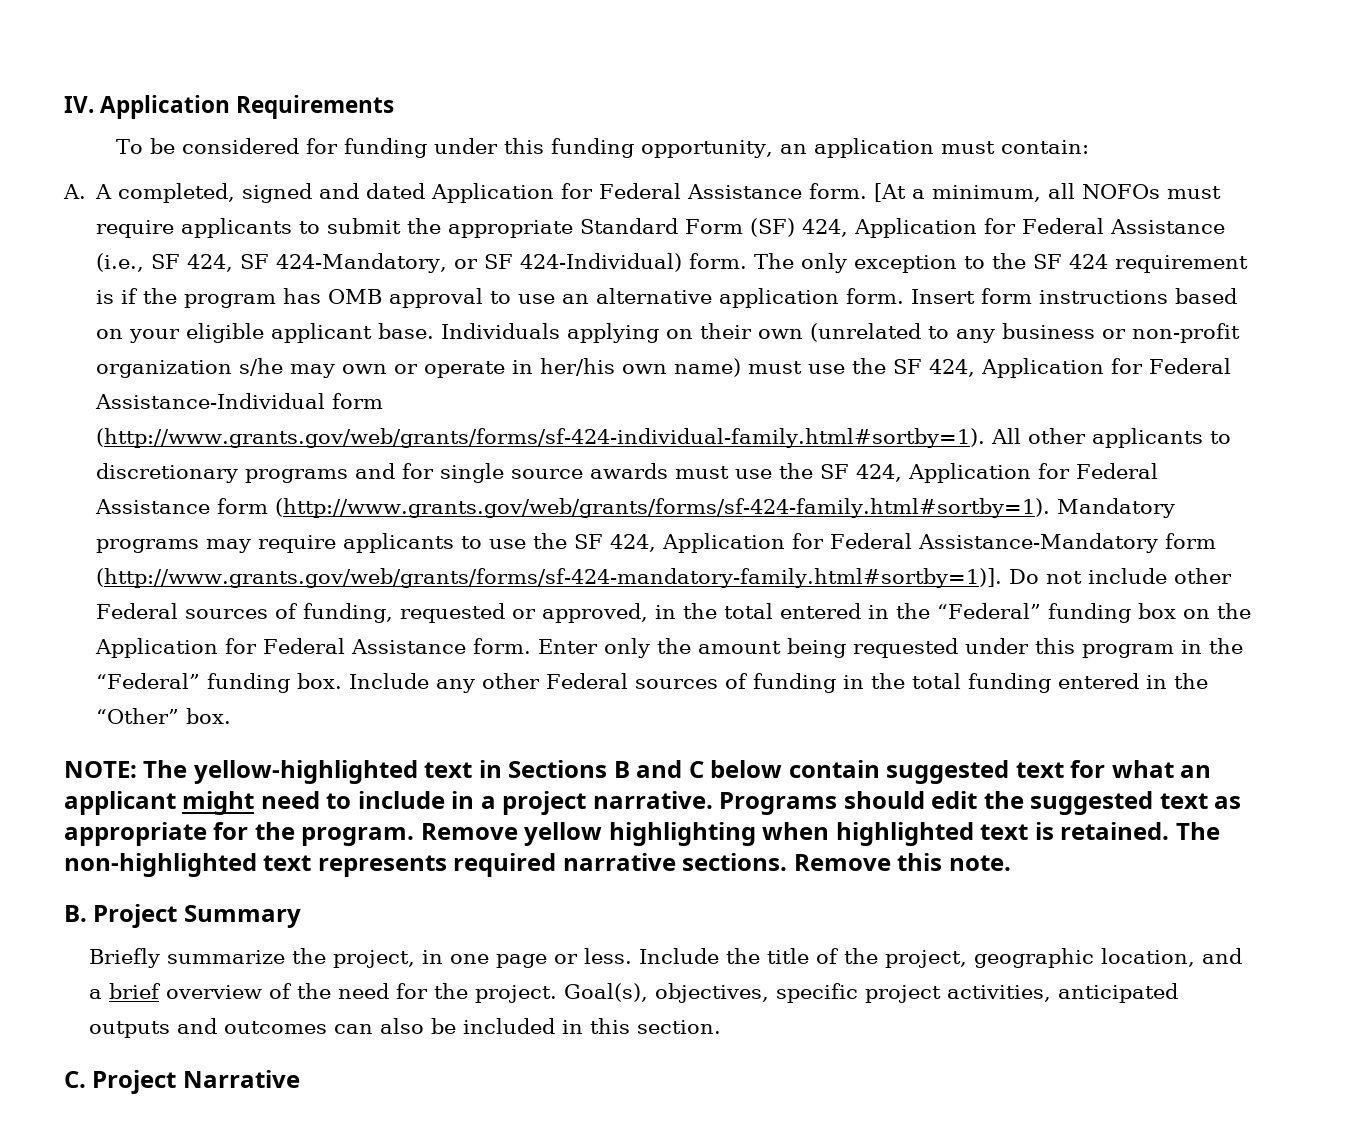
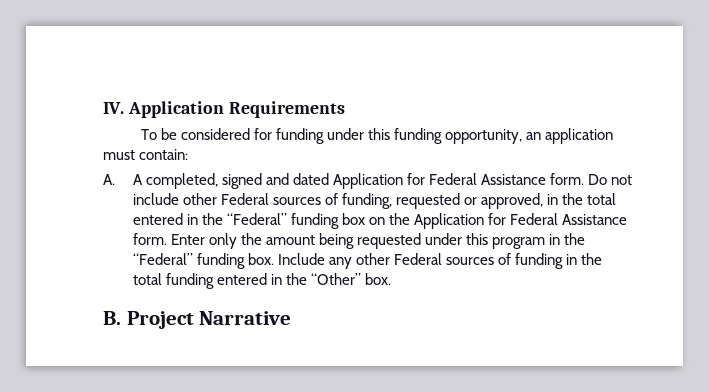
[874,183,1222,202] [96,218,1226,238] [96,253,1249,273] [96,288,1238,308] [96,323,1241,343] [96,358,1232,378] [95,393,384,409] [96,428,1232,448] [96,463,1159,483] [95,498,1176,518] [96,533,1217,553] [96,568,1003,588] [At a minimum, all NOFOs must require applicants to submit the appropriate Standard Form (SF) 424, Application for Federal Assistance (i.e., SF 424, SF 424-Mandatory, or SF 424-Individual) form. The only exception to the SF 424 requirement is if the program has OMB approval to use an alternative application form. Insert form instructions based on your eligible applicant base. Individuals applying on their own (unrelated to any business or non-profit organization s/he may own or operate in her/his own name) must use the SF 424, Application for Federal Assistance-Individual form (http://www.grants.gov/web/grants/forms/sf-424-individual-family.html#sortby=1). All other applicants to discretionary programs and for single source awards must use the SF 424, Application for Federal Assistance form (http://www.grants.gov/web/grants/forms/sf-424-family.html#sortby=1). Mandatory programs may require applicants to use the SF 424, Application for Federal Assistance-Mandatory form (http://www.grants.gov/web/grants/forms/sf-424-mandatory-family.html#sortby=1)]. -> (585, 179) none
[64,760,1212,784] [64,791,1242,815] [64,822,1220,846] [64,853,1011,877] [64,904,301,928] [89,948,1243,968] [89,983,1179,1003] [89,1018,722,1038] [64,1071,86,1088] NOTE: The yellow-highlighted text in Sections B and C below contain suggested text for what an applicant might need to include in a project narrative. Programs should edit the suggested text as appropriate for the program. Remove yellow highlighting when highlighted text is retained. The non-highlighted text represents required narrative sections. Remove this note. // B. Project Summary // Briefly summarize the project, in one page or less. Include the title of the project, geographic location, and a brief overview of the need for the project. Goal(s), objectives, specific project activities, anticipated outputs and outcomes can also be included in this section. // C. -> [103,311,121,325] B.

